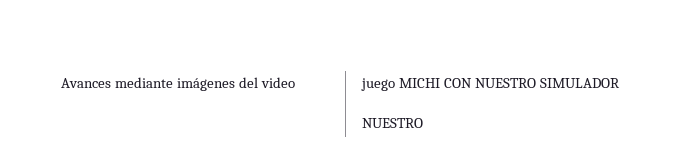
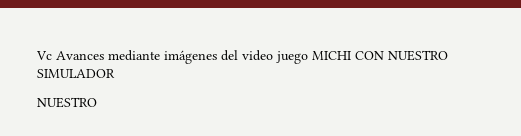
(61, 83) none -> [36,51,52,60] Vc

